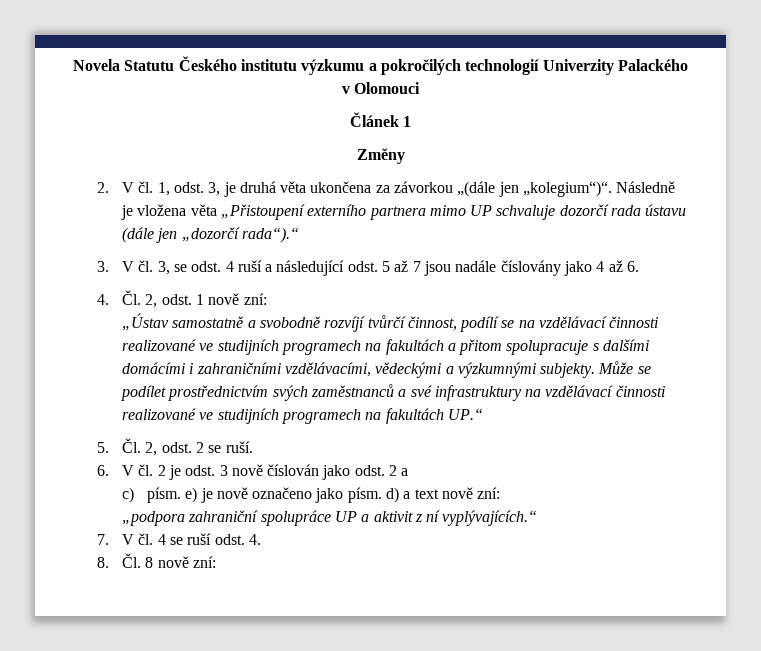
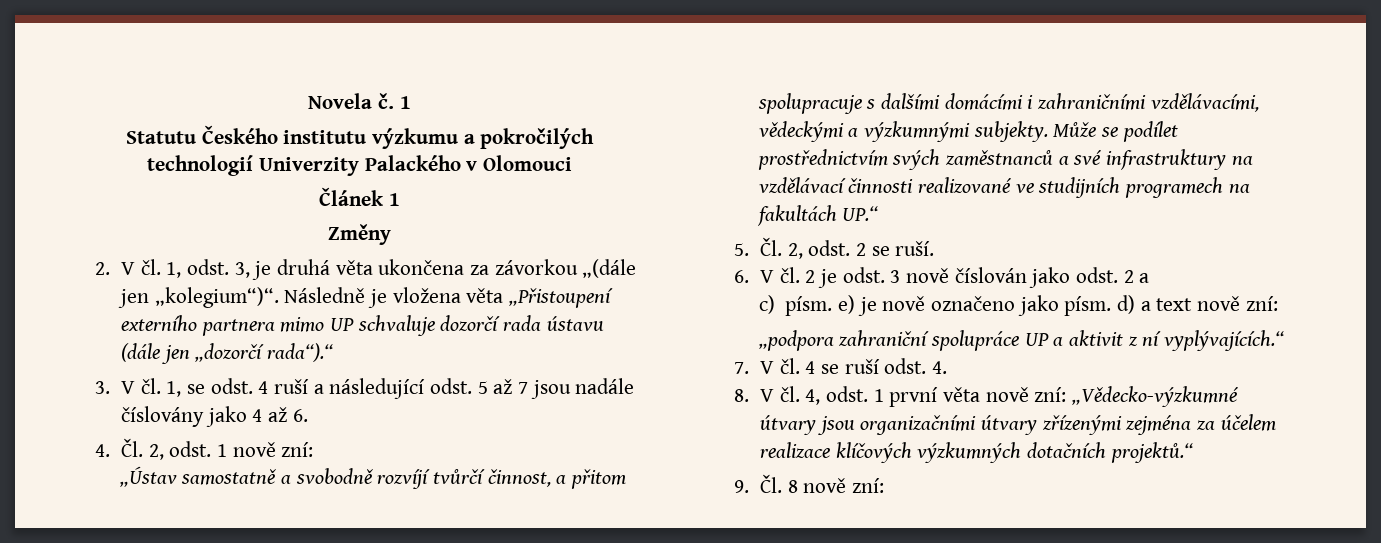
(121, 65) none -> [378,93,411,109] č. 1 //
[157,261,170,275] 3, -> [166,381,182,397] 1,
[460,316,659,332] [121,339,444,355] podílí se na vzdělávací činnosti realizované ve studijních programech na fakultách -> (551, 478) none
(109, 562) none -> [759,386,1238,407] [759,414,1276,435] [759,442,1193,463] [734,480,750,493] V čl. 4, odst. 1 první věta nově zní: „Vědecko-výzkumné útvary jsou organizačními útvary zřízenými zejména za účelem realizace klíčových výzkumných dotačních projektů.“ // 9.

